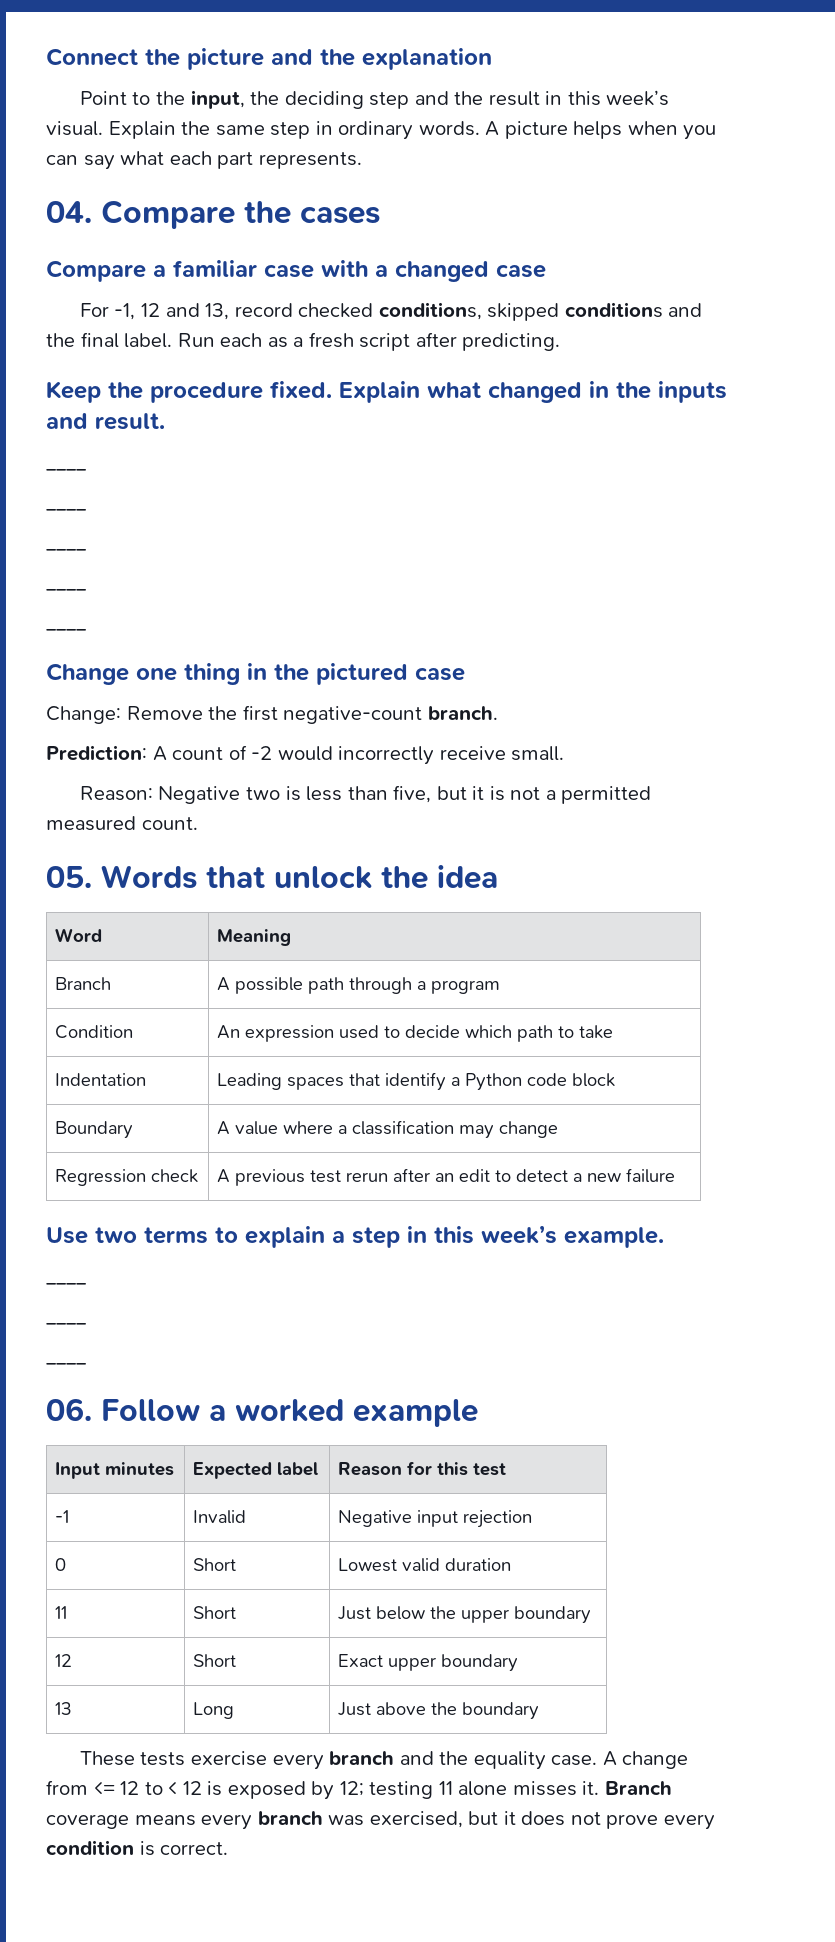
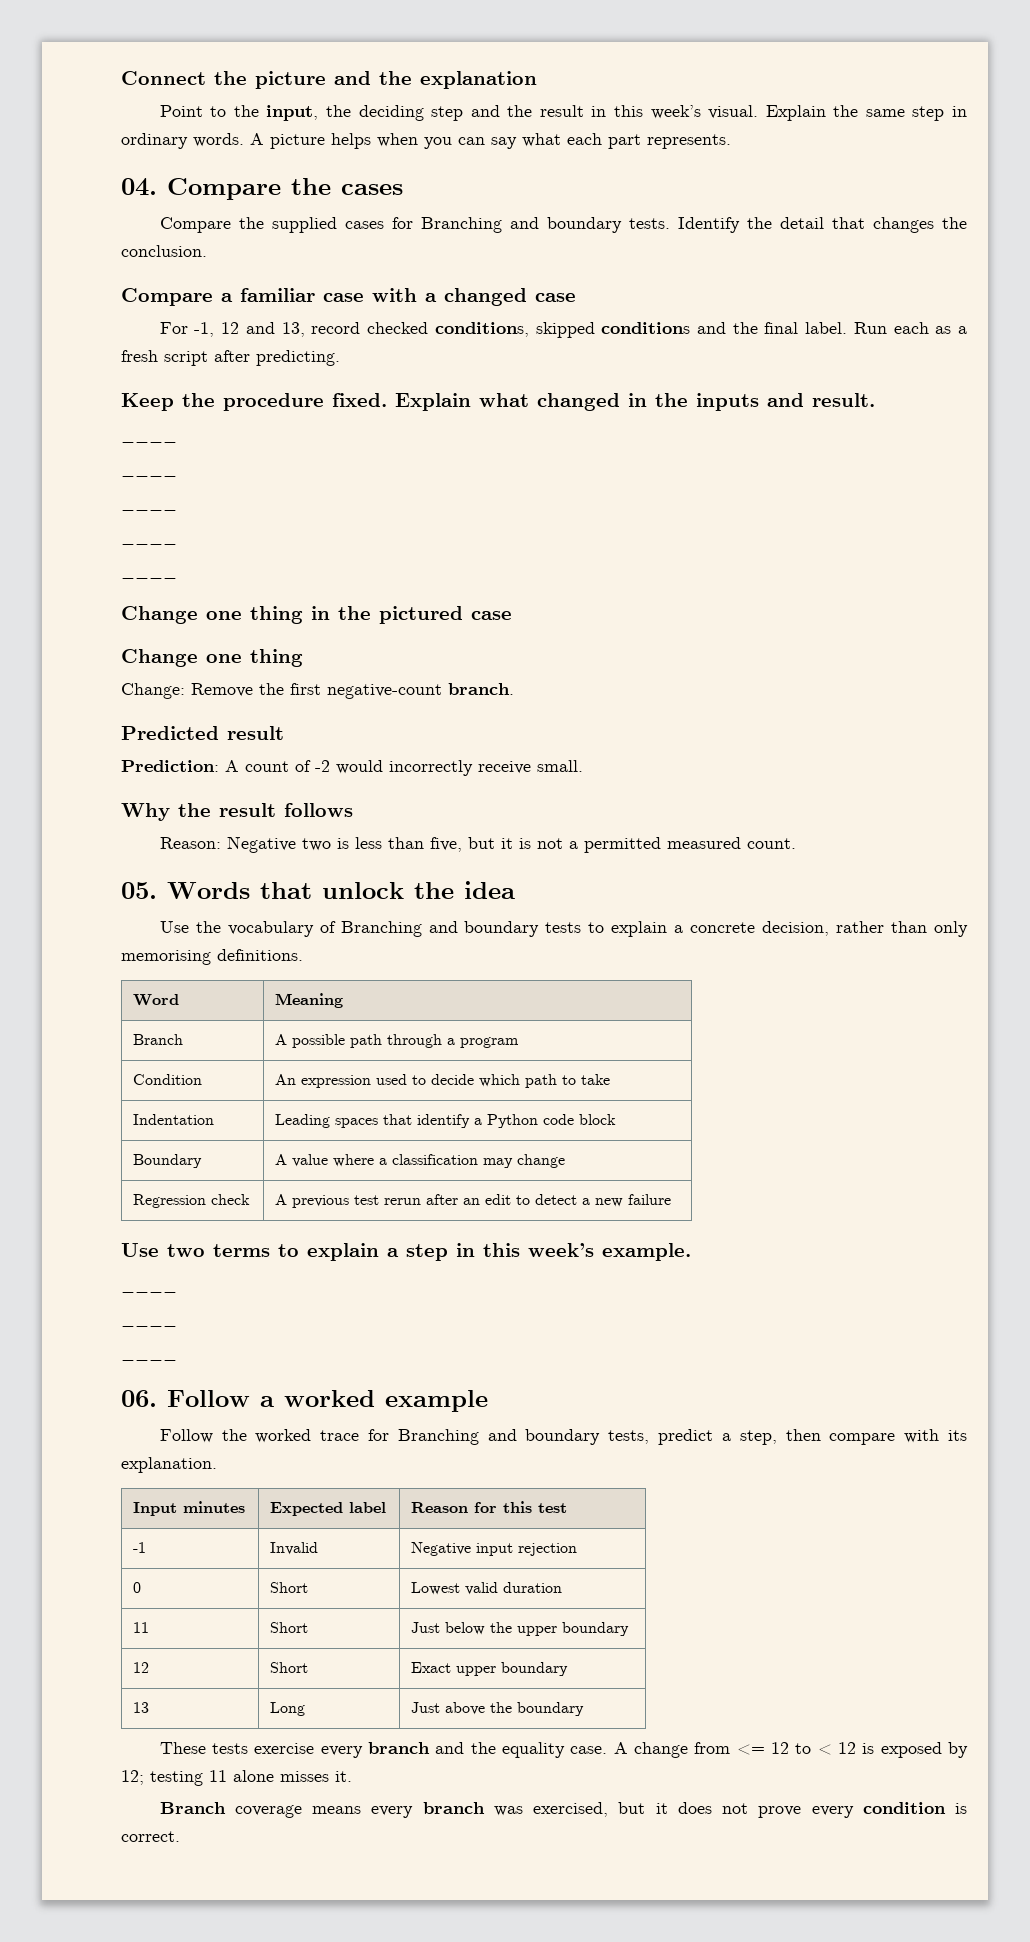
(380, 215) none -> [159,217,967,233] [121,245,207,257] // Compare the supplied cases for Branching and boundary tests. Identify the detail that changes the conclusion.
(465, 674) none -> [121,649,303,667] // Change one thing
(498, 713) none -> [121,726,284,740] // Predicted result
(565, 753) none -> [121,803,353,821] // Why the result follows
(498, 877) none -> [159,921,968,937] [121,949,303,965] // Use the vocabulary of Branching and boundary tests to explain a concrete decision, rather than only memorising definitions.
(478, 1413) none -> [159,1429,967,1445] [121,1457,217,1473] // Follow the worked trace for Branching and boundary tests, predict a step, then compare with its explanation.
(600, 1788) none -> (352, 1776) //

